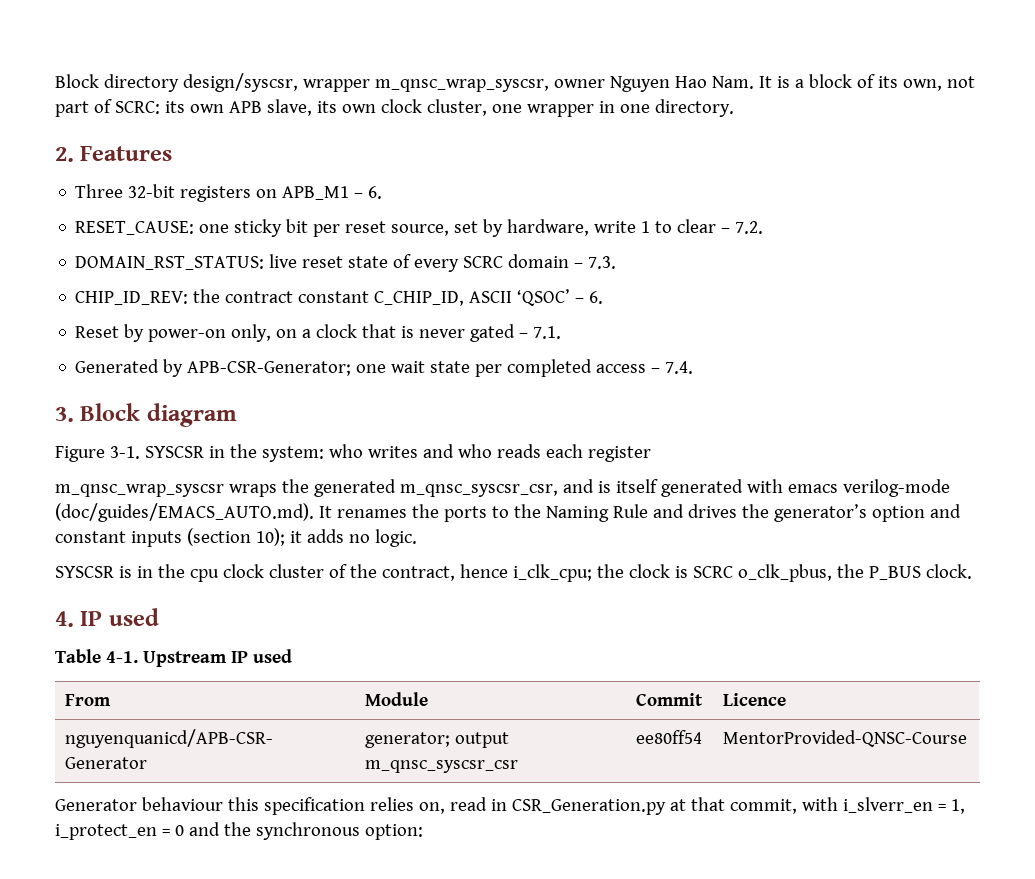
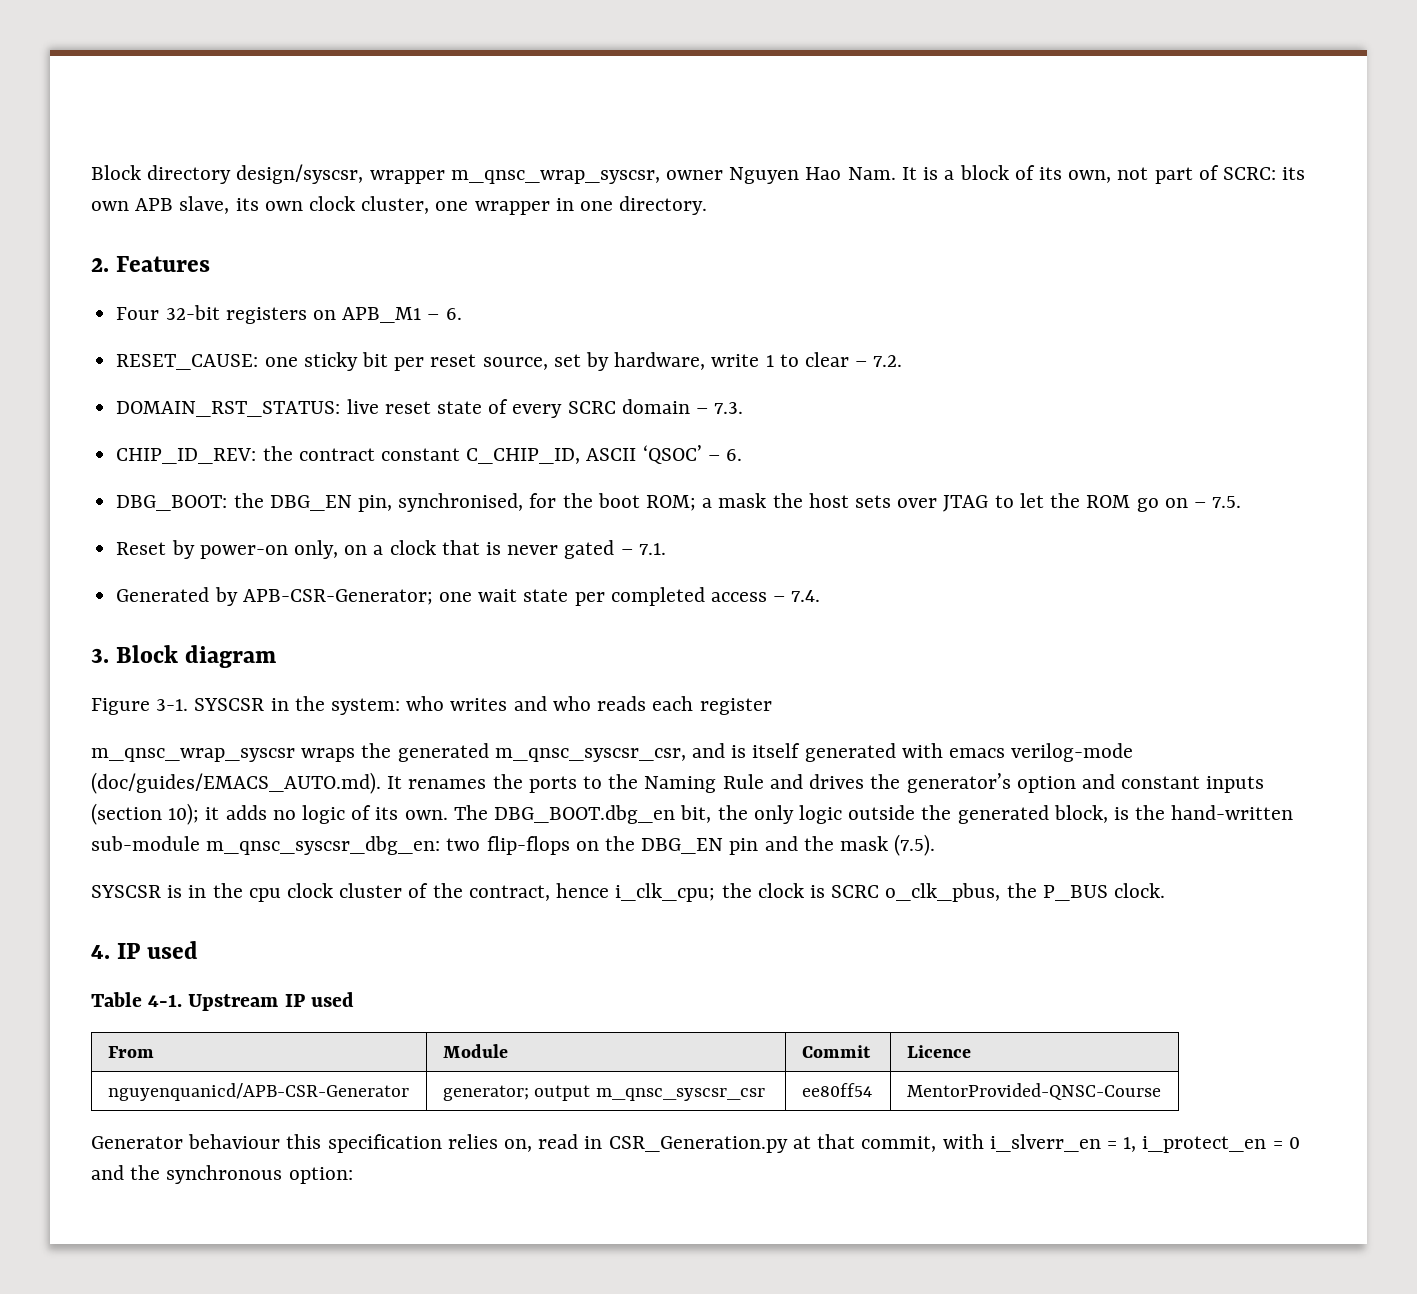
[75,184,124,198] Three -> [116,307,160,320] Four
(604, 297) none -> [116,493,1242,512] // DBG_BOOT: the DBG_EN pin, synchronised, for the boot ROM; a mask the host sets over JTAG to let the ROM go on – 7.5.
[374,529,417,547] logic. -> [302,805,1294,824] [91,834,936,856] logic of its own. The DBG_BOOT.dbg_en bit, the only logic outside the generated block, is the hand-written sub-module m_qnsc_syscsr_dbg_en: two flip-flops on the DBG_EN pin and the mask (7.5).

